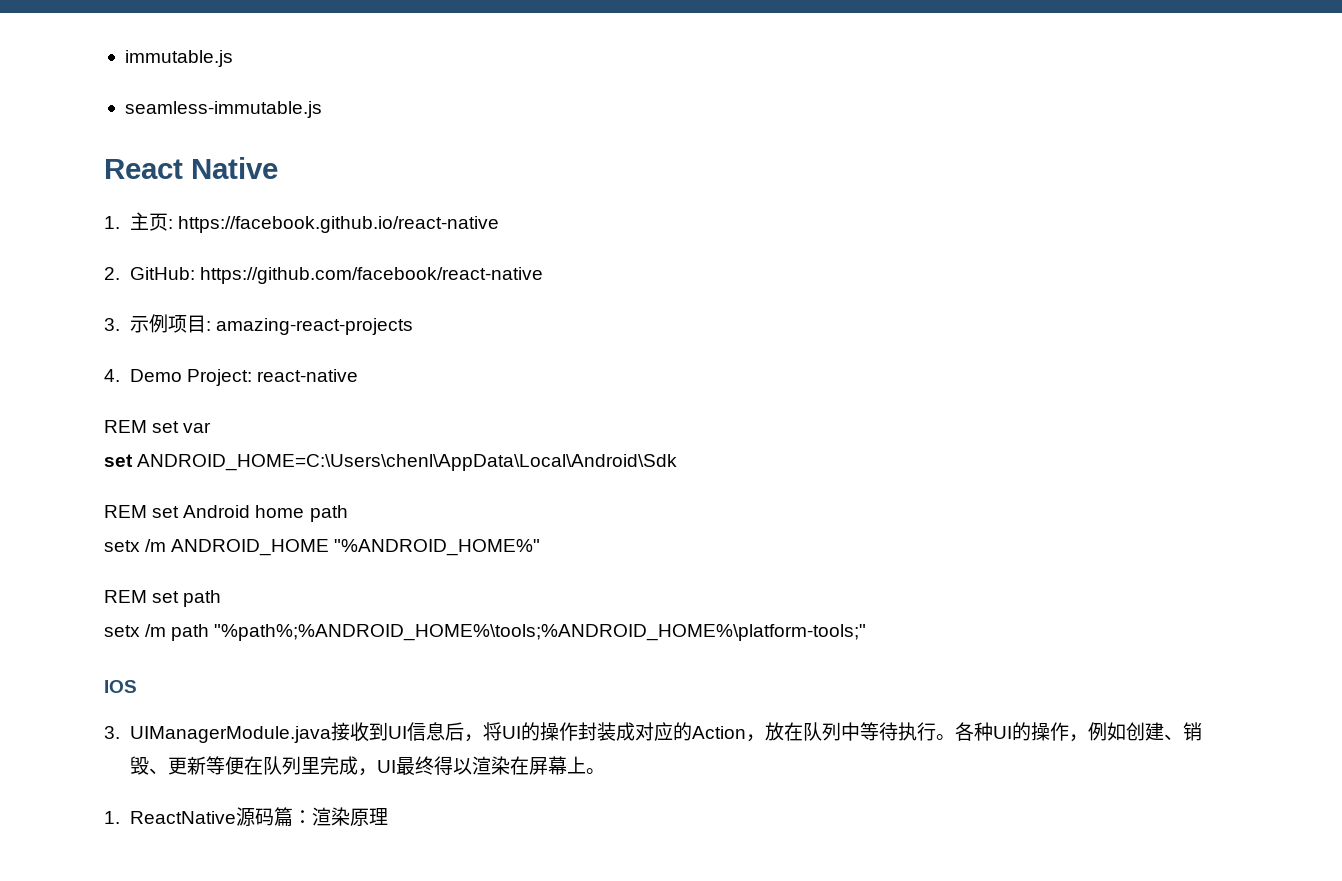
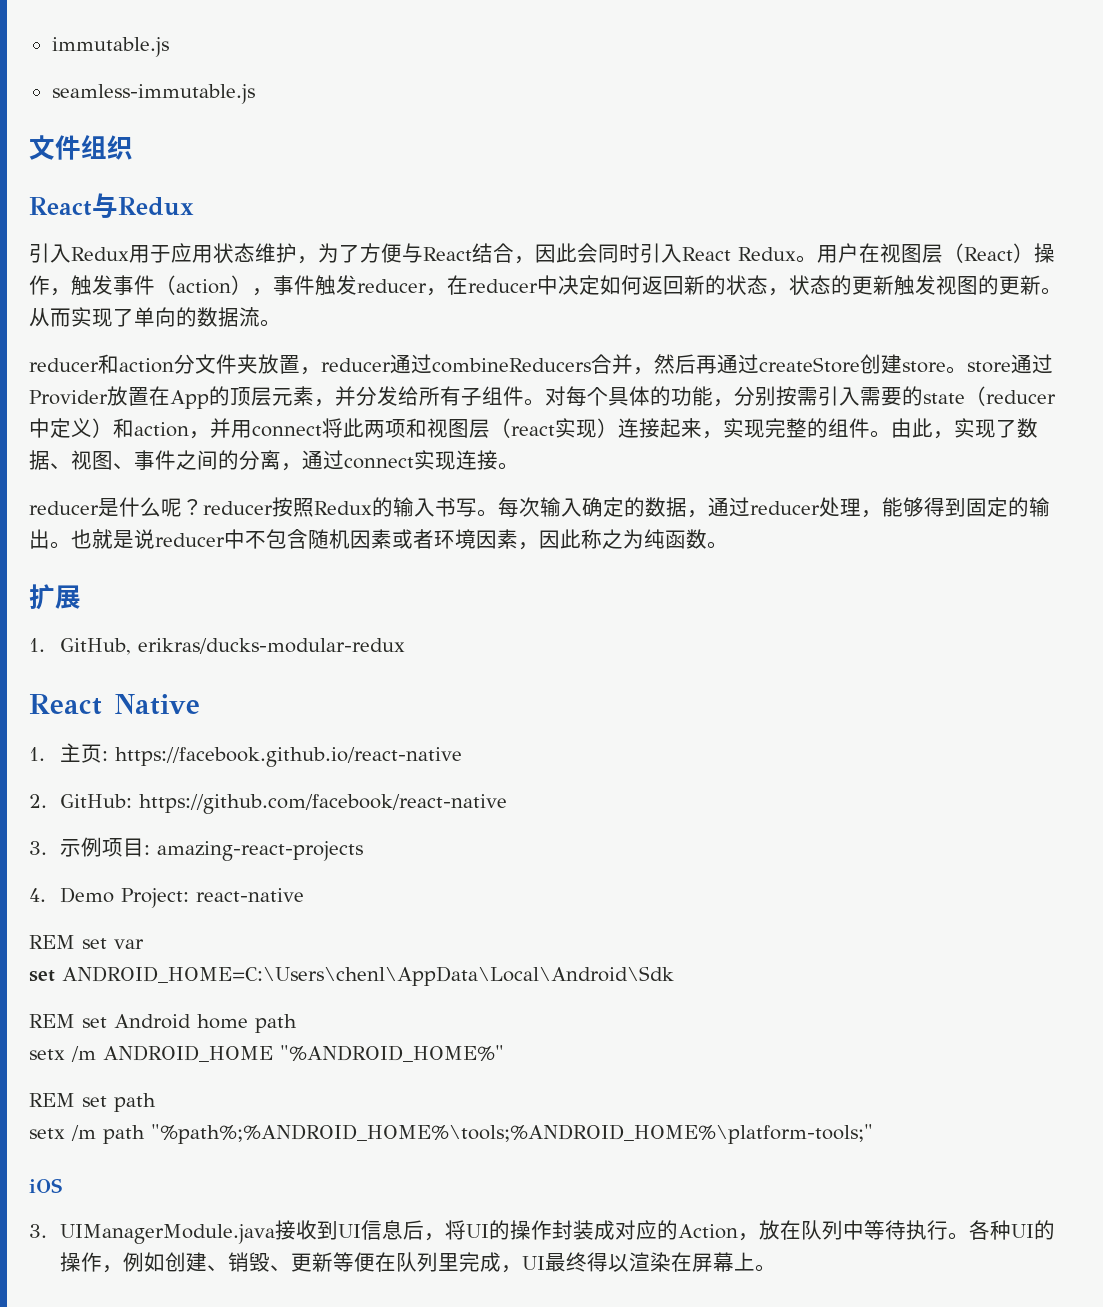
(322, 109) none -> [29,135,133,160] [29,193,194,218] [29,243,1055,264] [29,275,1062,296] [29,307,281,327] [29,354,1053,375] [29,386,1056,409] [29,418,1038,439] [29,450,519,471] [29,497,1050,518] [29,529,728,550] [29,584,81,610] [29,638,405,655] // 文件组织 // React与Redux // 引入Redux用于应用状态维护，为了方便与React结合，因此会同时引入React Redux。用户在视图层（React）操作，触发事件（action），事件触发reducer，在reducer中决定如何返回新的状态，状态的更新触发视图的更新。从而实现了单向的数据流。 // reducer和action分文件夹放置，reducer通过combineReducers合并，然后再通过createStore创建store。store通过Provider放置在App的顶层元素，并分发给所有子组件。对每个具体的功能，分别按需引入需要的state（reducer中定义）和action，并用connect将此两项和视图层（react实现）连接起来，实现完整的组件。由此，实现了数据、视图、事件之间的分离，通过connect实现连接。 // reducer是什么呢？reducer按照Redux的输入书写。每次输入确定的数据，通过reducer处理，能够得到固定的输出。也就是说reducer中不包含随机因素或者环境因素，因此称之为纯函数。 // 扩展 // 1. GitHub, erikras/ducks-modular-redux
[104,680,137,693] IOS -> [29,1178,62,1193] iOS
[104,807,388,827] // 1. ReactNative源码篇：渲染原理 -> (776, 1268) none

